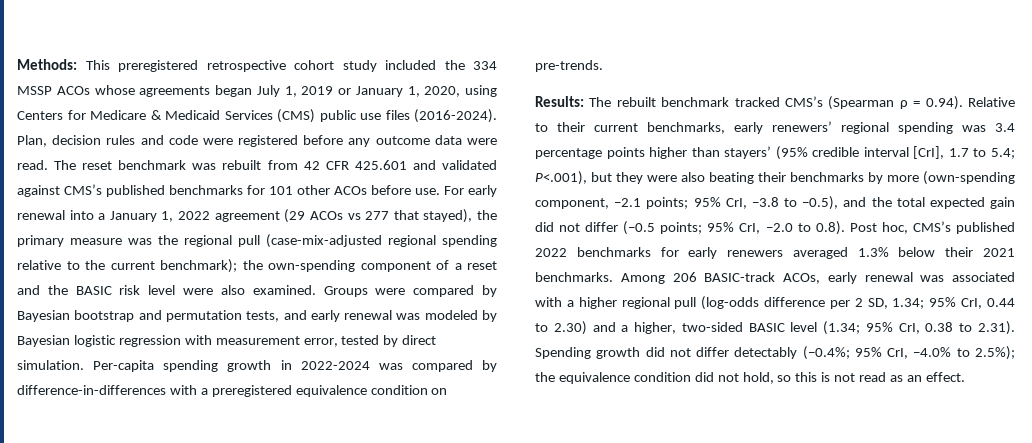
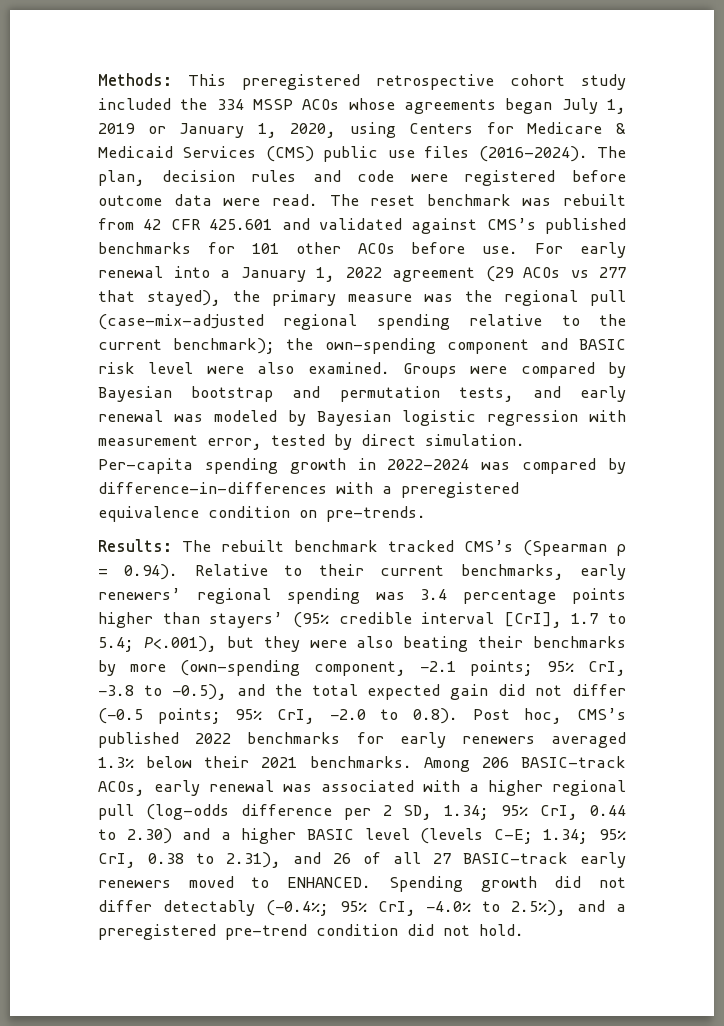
[17,135,47,147] Plan, -> [597,146,626,158] [98,170,145,186] The plan,
[348,138,371,147] any -> (626, 176) none
[436,260,497,270] [17,285,68,295] of a reset and the -> [539,338,568,350] and
[634,321,1015,335] higher, two-sided BASIC level (1.34; 95% CrI, 0.38 to 2.31). -> [241,828,626,844] [98,852,626,868] [98,876,372,888] higher BASIC level (levels C-E; 1.34; 95% CrI, 0.38 to 2.31), and 26 of all 27 BASIC-track early renewers moved to ENHANCED.
[974,346,1015,360] [535,372,965,384] 2.5%); the equivalence condition did not hold, so this is not read as an effect. -> [511,900,627,916] [98,924,524,940] 2.5%), and a preregistered pre-trend condition did not hold.

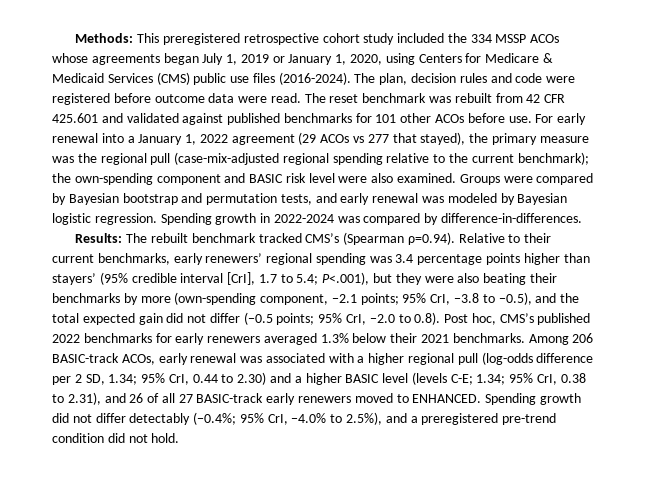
[486,218,536,230] CMS’s -> (224, 119) none
[487,410,626,426] [98,434,525,450] [98,458,278,474] regression with measurement error, tested by direct simulation. Per-capita spending -> [94,213,212,225] regression. Spending
[98,482,519,498] [98,506,426,522] difference-in-differences with a preregistered equivalence condition on pre-trends. -> [441,213,583,223] difference-in-differences.
[617,544,626,556] [98,564,179,580] ρ = 0.94). -> [407,232,455,245] ρ=0.94).

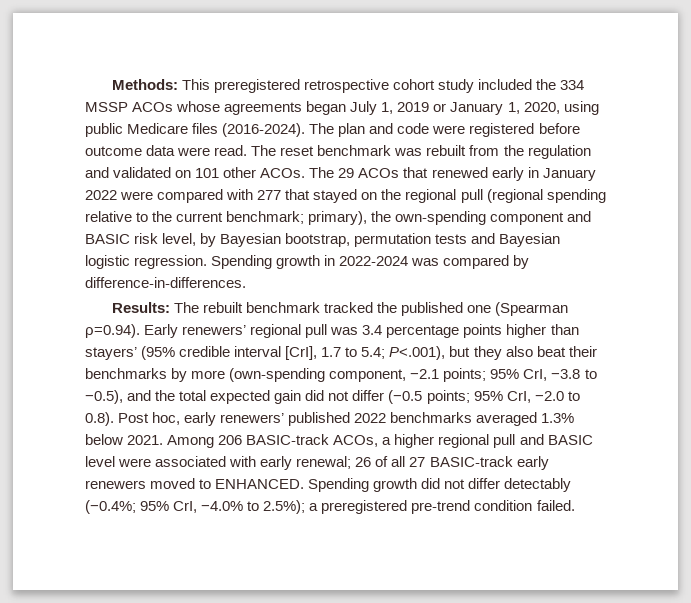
[418,53,553,63] [52,72,487,85] Centers for Medicare & Medicaid Services (CMS) public use files (2016-2024). The plan, decision rules -> [85,123,366,137] public Medicare files (2016-2024). The plan
[526,94,566,103] [52,113,587,125] [52,132,589,145] [52,156,74,163] 42 CFR 425.601 and validated against published benchmarks for 101 other ACOs before use. For early renewal into a January 1, 2022 agreement (29 ACOs vs 277 that stayed), the primary measure was -> [503,145,591,159] [85,167,596,181] [85,189,378,203] the regulation and validated on 101 other ACOs. The 29 ACOs that renewed early in January 2022 were compared with 277 that stayed on
[174,152,329,165] (case-mix-adjusted regional -> [486,189,543,203] (regional
[517,152,589,165] benchmark); -> [226,211,368,225] benchmark; primary),
[308,173,594,185] [52,193,515,205] level were also examined. Groups were compared by Bayesian bootstrap and permutation tests, and early renewal was modeled by -> [162,233,496,247] level, by Bayesian bootstrap, permutation tests and
[305,232,552,245] [52,253,203,265] CMS’s (Spearman ρ=0.94). Relative to their current benchmarks, early -> [377,302,569,316] [85,324,179,338] the published one (Spearman ρ=0.94). Early
[315,253,366,265] spending -> [305,324,328,338] pull
[424,273,527,285] were also beating -> [505,346,566,357] also beat
[499,313,534,323] CMS’s -> [184,412,285,426] early renewers’
[155,333,594,345] [52,352,594,365] [52,372,586,385] [52,392,126,405] for early renewers averaged 1.3% below their 2021 benchmarks. Among 206 BASIC-track ACOs, early renewal was associated with a higher regional pull (log-odds difference per 2 SD, 1.34; 95% CrI, 0.44 to 2.30) and a higher BASIC level (levels C-E; 1.34; 95% CrI, 0.38 to 2.31), and -> [476,412,575,426] [85,434,593,448] [85,456,352,470] averaged 1.3% below 2021. Among 206 BASIC-track ACOs, a higher regional pull and BASIC level were associated with early renewal;
[346,412,407,425] 2.5%), and -> [263,500,306,514] 2.5%);
[107,433,180,443] did not hold. -> [536,500,575,511] failed.

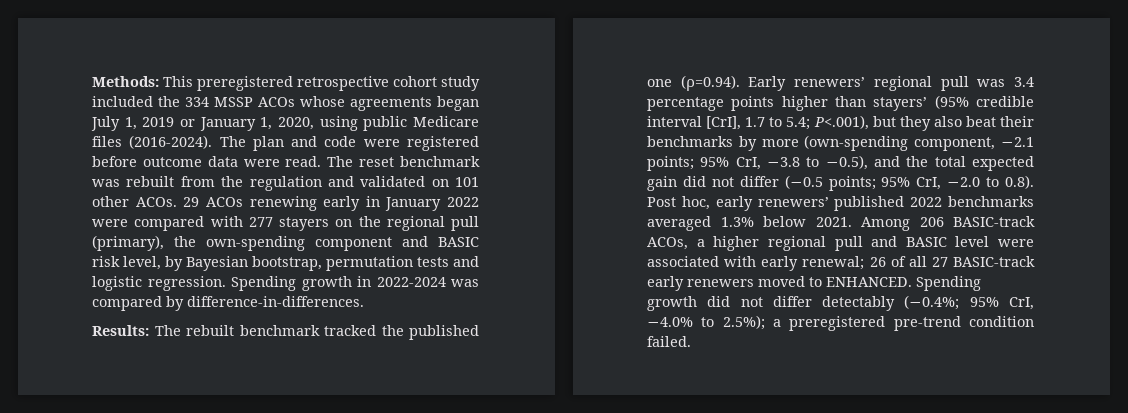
[309,167,335,178] The -> (177, 202) none
[403,167,488,178] that renewed -> [249,196,317,211] renewing
[285,189,358,203] that stayed -> [279,217,329,231] stayers
[486,189,606,203] [85,211,368,225] (regional spending relative to the current benchmark; primary), -> [92,235,164,251] (primary),
[499,233,561,247] Bayesian -> (479, 261) none
[495,302,569,316] [85,324,140,338] (Spearman ρ=0.94). -> [680,75,740,91] (ρ=0.94).

